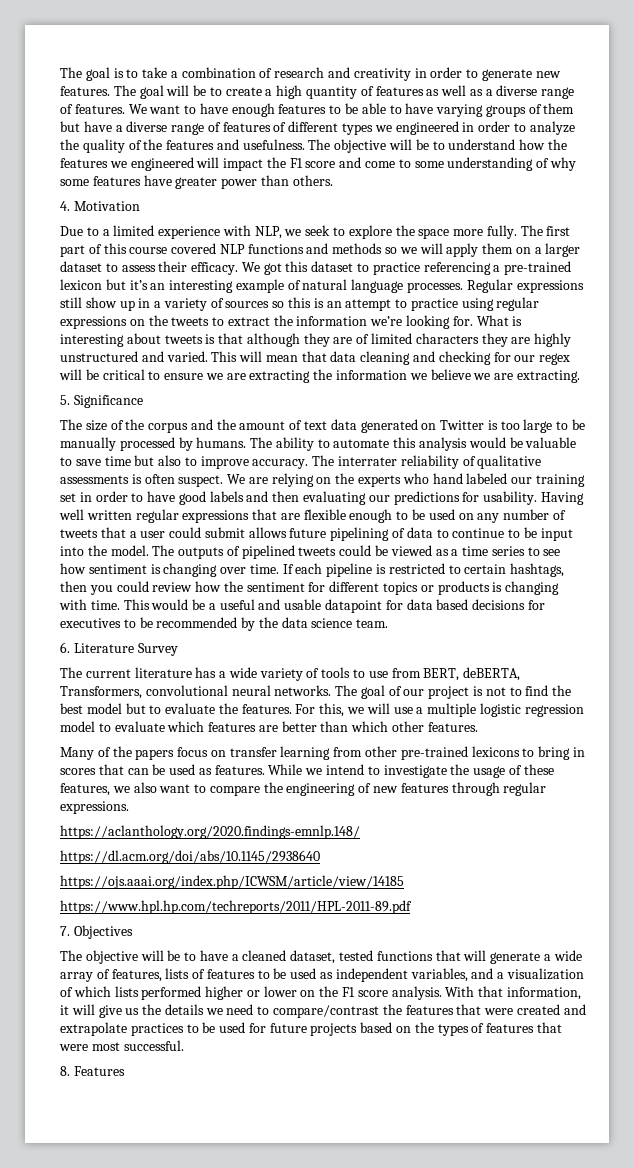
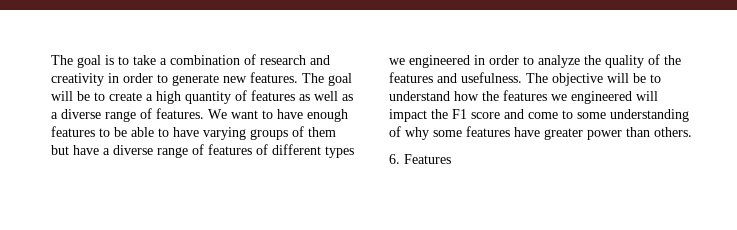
[60,201,140,211] [60,225,571,239] [60,243,581,257] [60,261,572,275] [60,279,584,293] [60,297,540,311] [60,315,523,329] [60,333,572,347] [60,351,571,365] [59,369,580,383] [60,395,143,408] [60,419,586,433] [60,437,577,451] [60,455,542,469] [60,473,585,487] [60,491,584,505] [59,509,566,523] [60,527,573,541] [60,545,561,559] [60,563,565,577] [60,581,560,595] [59,599,545,613] [60,617,389,631] [60,642,178,656] [60,667,521,681] [60,685,572,699] [60,703,584,717] [60,721,478,732] [60,746,585,760] [60,764,554,778] [60,782,547,796] [60,801,129,814] [60,825,360,839] [60,850,320,864] [60,875,404,889] [60,900,412,914] [60,925,133,939] [60,950,582,964] [60,968,584,982] [60,986,581,1000] [60,1004,586,1018] [60,1022,562,1036] [59,1040,184,1051] [60,1066,70,1076] 4. Motivation // Due to a limited experience with NLP, we seek to explore the space more fully. The first part of this course covered NLP functions and methods so we will apply them on a larger dataset to assess their efficacy. We got this dataset to practice referencing a pre-trained lexicon but it’s an interesting example of natural language processes. Regular expressions still show up in a variety of sources so this is an attempt to practice using regular expressions on the tweets to extract the information we’re looking for. What is interesting about tweets is that although they are of limited characters they are highly unstructured and varied. This will mean that data cleaning and checking for our regex will be critical to ensure we are extracting the information we believe we are extracting. // 5. Significance // The size of the corpus and the amount of text data generated on Twitter is too large to be manually processed by humans. The ability to automate this analysis would be valuable to save time but also to improve accuracy. The interrater reliability of qualitative assessments is often suspect. We are relying on the experts who hand labeled our training set in order to have good labels and then evaluating our predictions for usability. Having well written regular expressions that are flexible enough to be used on any number of tweets that a user could submit allows future pipelining of data to continue to be input into the model. The outputs of pipelined tweets could be viewed as a time series to see how sentiment is changing over time. If each pipeline is restricted to certain hashtags, then you could review how the sentiment for different topics or products is changing with time. This would be a useful and usable datapoint for data based decisions for executives to be recommended by the data science team. // 6. Literature Survey // The current literature has a wide variety of tools to use from BERT, deBERTA, Transformers, convolutional neural networks. The goal of our project is not to find the best model but to evaluate the features. For this, we will use a multiple logistic regression model to evaluate which features are better than which other features. // Many of the papers focus on transfer learning from other pre-trained lexicons to bring in scores that can be used as features. While we intend to investigate the usage of these features, we also want to compare the engineering of new features through regular expressions. // https://aclanthology.org/2020.findings-emnlp.148/ // https://dl.acm.org/doi/abs/10.1145/2938640 // https://ojs.aaai.org/index.php/ICWSM/article/view/14185 // https://www.hpl.hp.com/techreports/2011/HPL-2011-89.pdf // 7. Objectives // The objective will be to have a cleaned dataset, tested functions that will generate a wide array of features, lists of features to be used as independent variables, and a visualization of which lists performed higher or lower on the F1 score analysis. With that information, it will give us the details we need to compare/contrast the features that were created and extrapolate practices to be used for future projects based on the types of features that were most successful. // 8. -> [389,154,400,164] 6.

